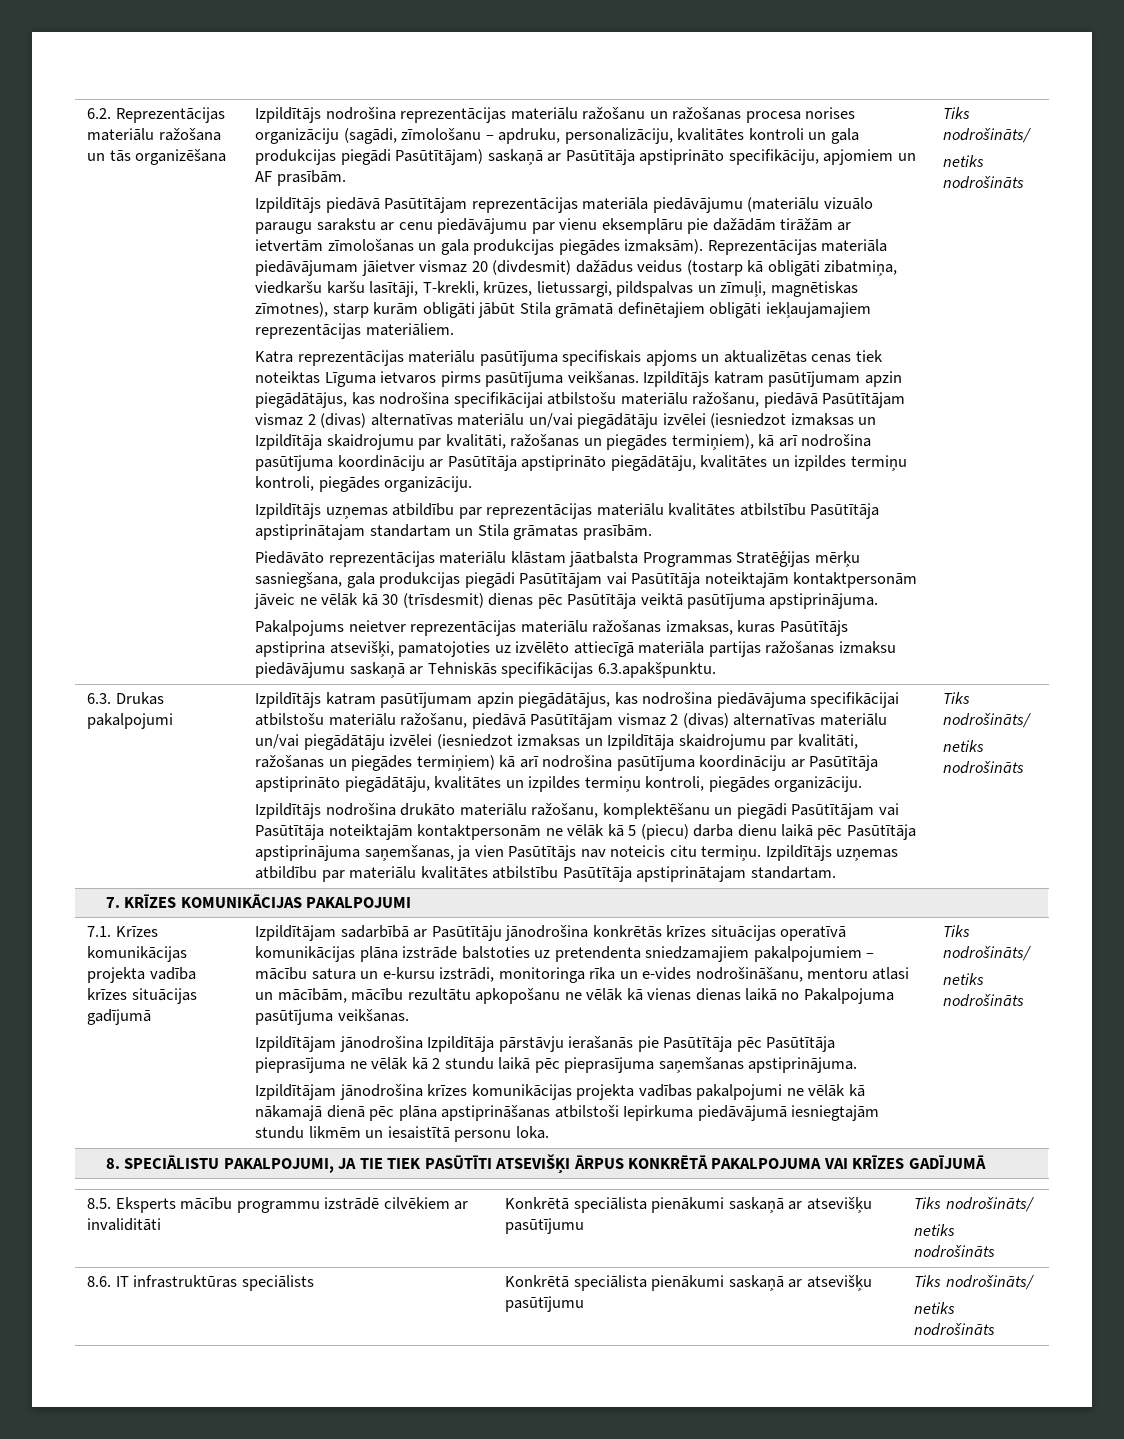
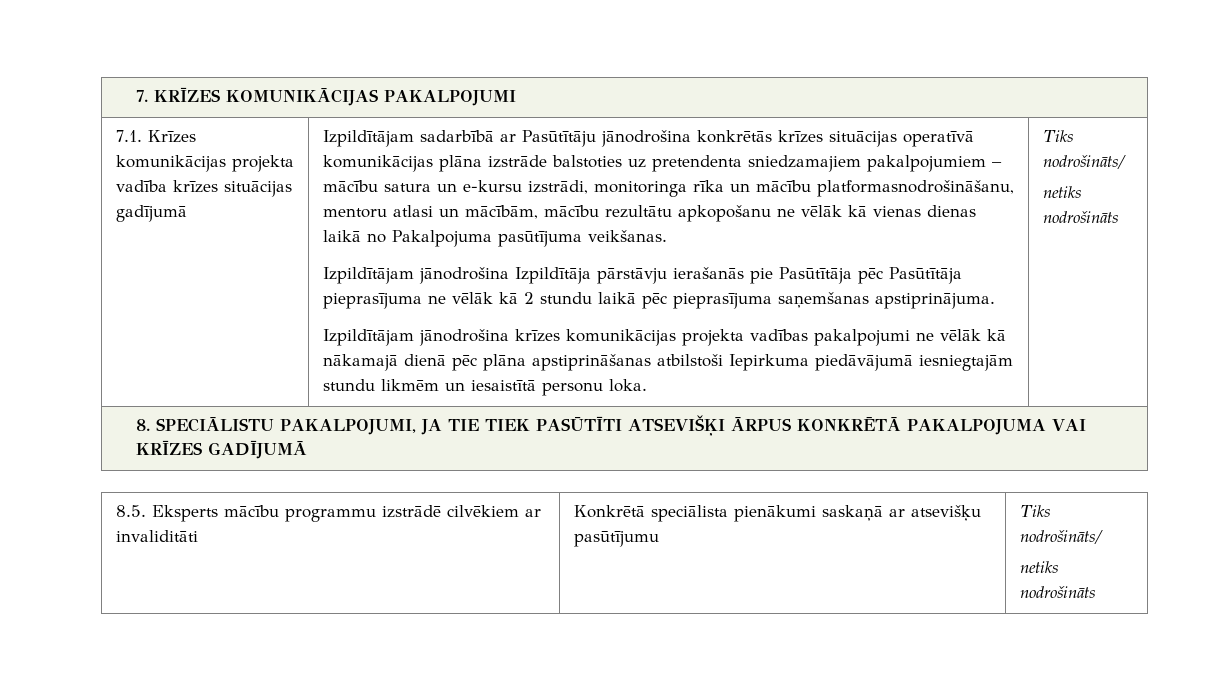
[87,107,225,123] [87,128,221,141] [87,149,227,165] [255,107,856,123] [255,128,859,144] [255,149,916,165] [255,170,346,186] [255,197,873,213] [255,218,852,234] [255,239,888,255] [255,260,897,276] [255,281,858,297] [255,302,871,318] [255,323,454,339] [255,350,883,366] [255,371,902,387] [255,392,906,408] [255,413,876,429] [255,434,871,450] [255,455,907,471] [255,476,473,492] [255,503,880,519] [255,524,652,540] [255,551,860,567] [255,572,918,588] [254,593,879,609] [255,620,848,636] [255,641,896,657] [255,662,716,678] [943,107,971,119] [943,128,1032,143] [943,155,985,167] [943,176,1025,189] [87,692,164,705] [87,713,174,729] [255,692,900,708] [255,713,887,729] [255,734,858,750] [255,755,878,771] [255,776,863,792] [255,803,899,819] [255,824,916,840] [255,845,898,861] [255,866,836,882] [943,692,971,704] [943,713,1032,728] [943,740,985,752] [943,761,1025,774] 6.2. Reprezentācijas materiālu ražošana un tās organizēšana | Izpildītājs nodrošina reprezentācijas materiālu ražošanu un ražošanas procesa norises organizāciju (sagādi, zīmološanu – apdruku, personalizāciju, kvalitātes kontroli un gala produkcijas piegādi Pasūtītājam) saskaņā ar Pasūtītāja apstiprināto specifikāciju, apjomiem un AF prasībām. // Izpildītājs piedāvā Pasūtītājam reprezentācijas materiāla piedāvājumu (materiālu vizuālo paraugu sarakstu ar cenu piedāvājumu par vienu eksemplāru pie dažādām tirāžām ar ietvertām zīmološanas un gala produkcijas piegādes izmaksām). Reprezentācijas materiāla piedāvājumam jāietver vismaz 20 (divdesmit) dažādus veidus (tostarp kā obligāti zibatmiņa, viedkaršu karšu lasītāji, T-krekli, krūzes, lietussargi, pildspalvas un zīmuļi, magnētiskas zīmotnes), starp kurām obligāti jābūt Stila grāmatā definētajiem obligāti iekļaujamajiem reprezentācijas materiāliem. // Katra reprezentācijas materiālu pasūtījuma specifiskais apjoms un aktualizētas cenas tiek noteiktas Līguma ietvaros pirms pasūtījuma veikšanas. Izpildītājs katram pasūtījumam apzin piegādātājus, kas nodrošina specifikācijai atbilstošu materiālu ražošanu, piedāvā Pasūtītājam vismaz 2 (divas) alternatīvas materiālu un/vai piegādātāju izvēlei (iesniedzot izmaksas un Izpildītāja skaidrojumu par kvalitāti, ražošanas un piegādes termiņiem), kā arī nodrošina pasūtījuma koordināciju ar Pasūtītāja apstiprināto piegādātāju, kvalitātes un izpildes termiņu kontroli, piegādes organizāciju. // Izpildītājs uzņemas atbildību par reprezentācijas materiālu kvalitātes atbilstību Pasūtītāja apstiprinātajam standartam un Stila grāmatas prasībām. // Piedāvāto reprezentācijas materiālu klāstam jāatbalsta Programmas Stratēģijas mērķu sasniegšana, gala produkcijas piegādi Pasūtītājam vai Pasūtītāja noteiktajām kontaktpersonām jāveic ne vēlāk kā 30 (trīsdesmit) dienas pēc Pasūtītāja veiktā pasūtījuma apstiprinājuma. // Pakalpojums neietver reprezentācijas materiālu ražošanas izmaksas, kuras Pasūtītājs apstiprina atsevišķi, pamatojoties uz izvēlēto attiecīgā materiāla partijas ražošanas izmaksu piedāvājumu saskaņā ar Tehniskās specifikācijas 6.3.apakšpunktu. | Tiks nodrošināts/ // netiks nodrošināts // 6.3. Drukas pakalpojumi | Izpildītājs katram pasūtījumam apzin piegādātājus, kas nodrošina piedāvājuma specifikācijai atbilstošu materiālu ražošanu, piedāvā Pasūtītājam vismaz 2 (divas) alternatīvas materiālu un/vai piegādātāju izvēlei (iesniedzot izmaksas un Izpildītāja skaidrojumu par kvalitāti, ražošanas un piegādes termiņiem) kā arī nodrošina pasūtījuma koordināciju ar Pasūtītāja apstiprināto piegādātāju, kvalitātes un izpildes termiņu kontroli, piegādes organizāciju. // Izpildītājs nodrošina drukāto materiālu ražošanu, komplektēšanu un piegādi Pasūtītājam vai Pasūtītāja noteiktajām kontaktpersonām ne vēlāk kā 5 (piecu) darba dienu laikā pēc Pasūtītāja apstiprinājuma saņemšanas, ja vien Pasūtītājs nav noteicis citu termiņu. Izpildītājs uzņemas atbildību par materiālu kvalitātes atbilstību Pasūtītāja apstiprinātajam standartam. | Tiks nodrošināts/ // netiks nodrošināts // -> (136, 96) none
[642,967,803,982] e-vides nodrošināšanu, -> [755,180,1014,197] mācību platformasnodrošināšanu,
[87,1275,314,1291] [505,1275,872,1291] [505,1296,585,1312] [914,1275,1034,1290] [914,1302,956,1314] [914,1323,996,1336] // 8.6. IT infrastruktūras speciālists | Konkrētā speciālista pienākumi saskaņā ar atsevišķu pasūtījumu | Tiks nodrošināts/ // netiks nodrošināts -> (1095, 592) none

